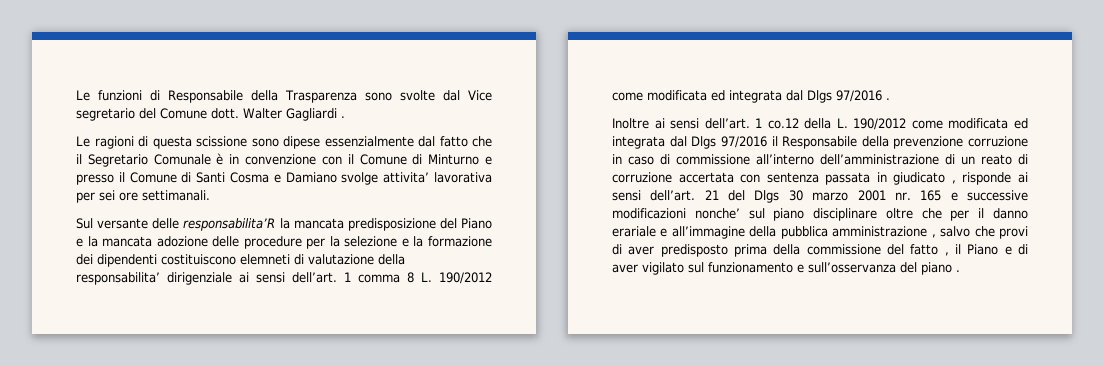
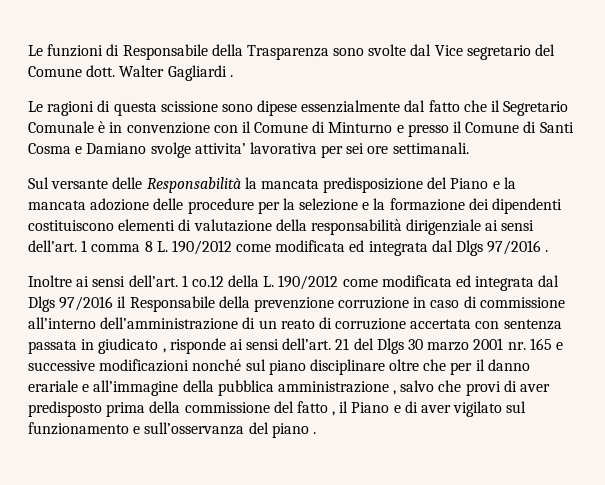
[183,218,276,231] responsabilita’R -> [146,177,241,193] Responsabilità
[240,254,290,265] elemneti -> [118,219,176,231] elementi
[76,272,160,285] responsabilita’ -> [310,219,402,235] responsabilità
[694,208,740,219] nonche’ -> [192,359,242,371] nonché

